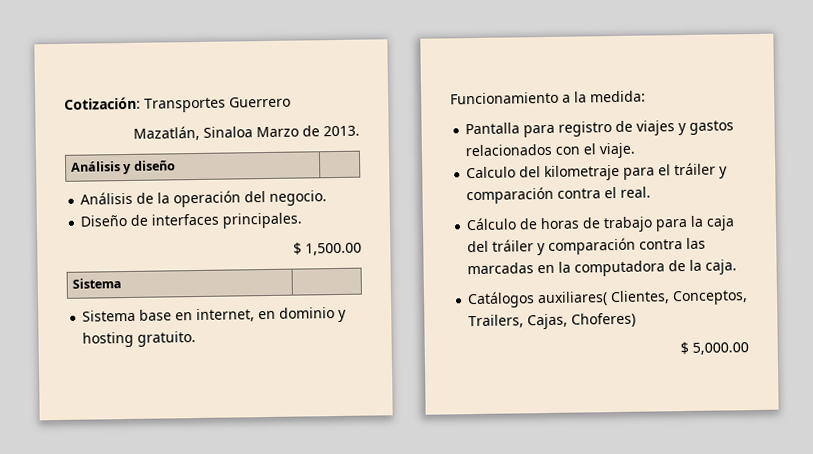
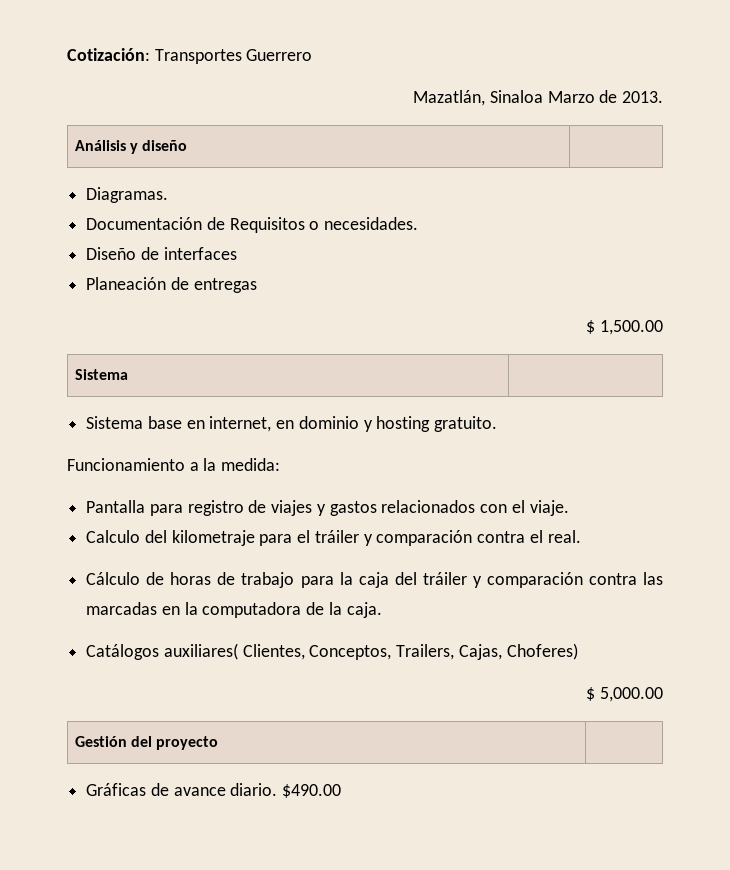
[80,190,328,208] Análisis de la operación del negocio. -> [86,187,169,203] [86,217,419,233] Diagramas. // Documentación de Requisitos o necesidades.
[222,212,303,229] principales. -> [86,277,257,293] // Planeación de entregas
(749, 348) none -> [74,736,219,750] [86,783,342,798] // Gestión del proyecto | // Gráficas de avance diario. $490.00

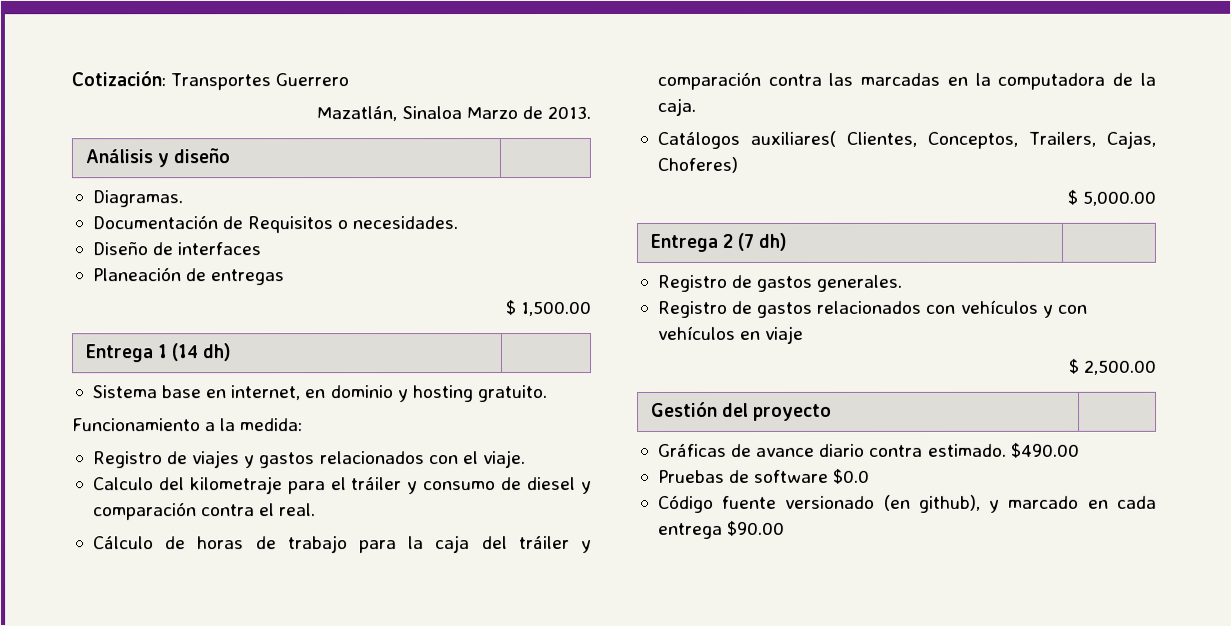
[74,369,128,380] Sistema -> [85,343,233,363] Entrega 1 (14 dh)
[86,500,244,516] Pantalla para registro -> [92,451,163,469] Registro
(373, 540) none -> [423,477,593,495] consumo de diesel y
(663, 694) none -> [649,232,788,252] [656,274,903,292] [656,299,1088,318] [657,325,805,344] [1068,358,1157,375] // Entrega 2 (7 dh) | // Registro de gastos generales. // Registro de gastos relacionados con vehículos y con vehículos en viaje // $ 2,500.00
[230,783,342,798] diario. $490.00 -> [819,442,1080,458] [657,468,871,484] [657,494,1157,513] [657,520,786,539] diario contra estimado. $490.00 // Pruebas de software $0.0 // Código fuente versionado (en github), y marcado en cada entrega $90.00

